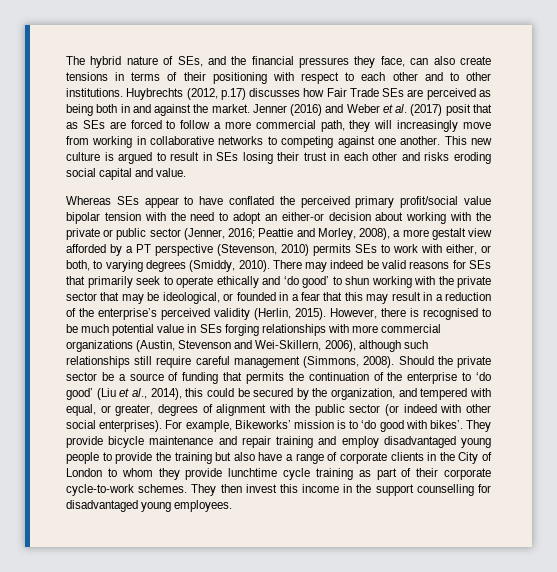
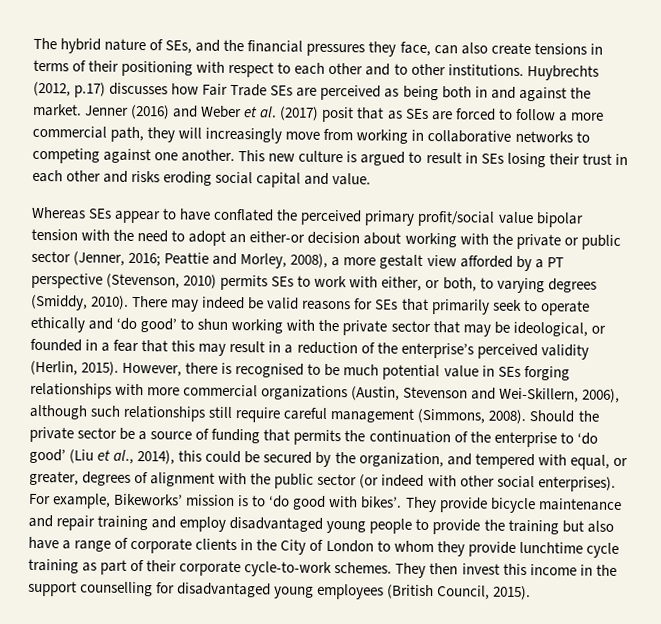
[174,500,233,512] employees. -> [317,583,532,601] employees (British Council, 2015).

